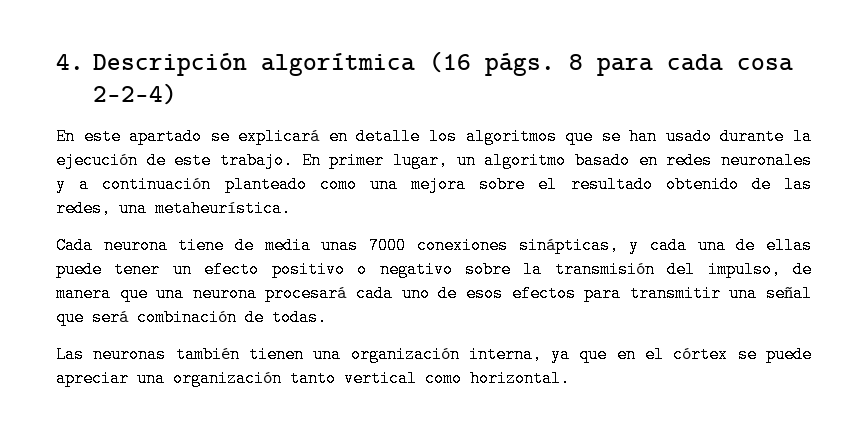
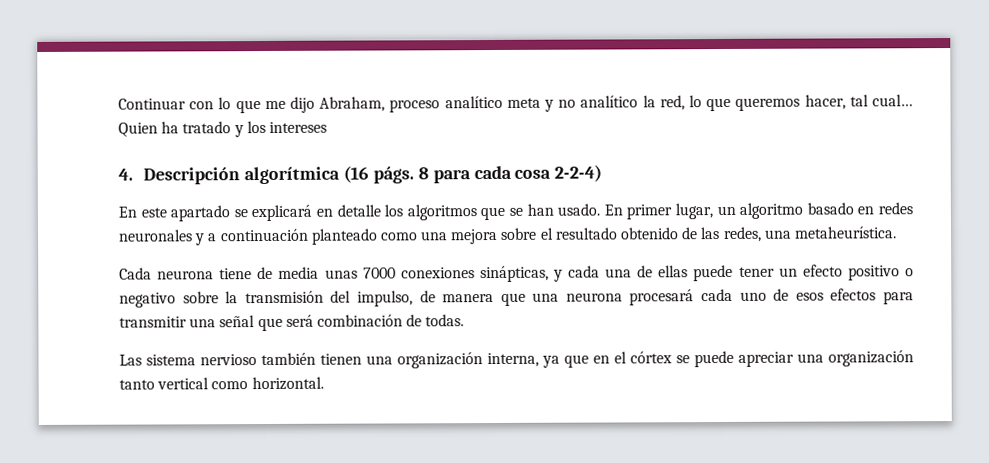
(56, 62) none -> [118,94,914,114] [118,120,327,138] Continuar con lo que me dijo Abraham, proceso analítico meta y no analítico la red, lo que queremos hacer, tal cual… Quien ha tratado y los intereses //
[665,128,812,145] [56,152,293,169] usado durante la ejecución de este trabajo. -> [557,203,601,216] usado.
[93,346,167,363] neuronas -> [146,354,257,366] sistema nervioso

